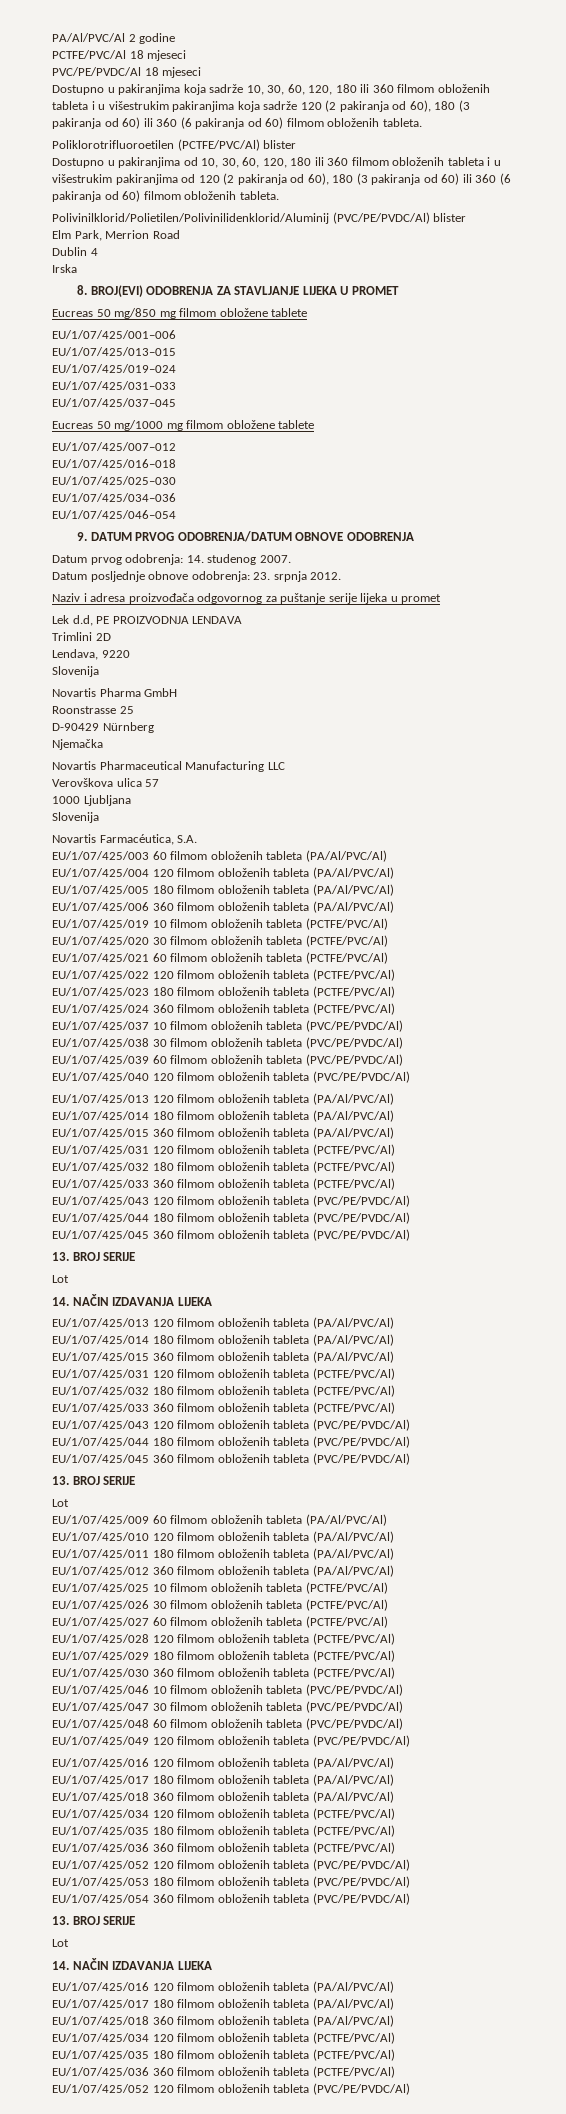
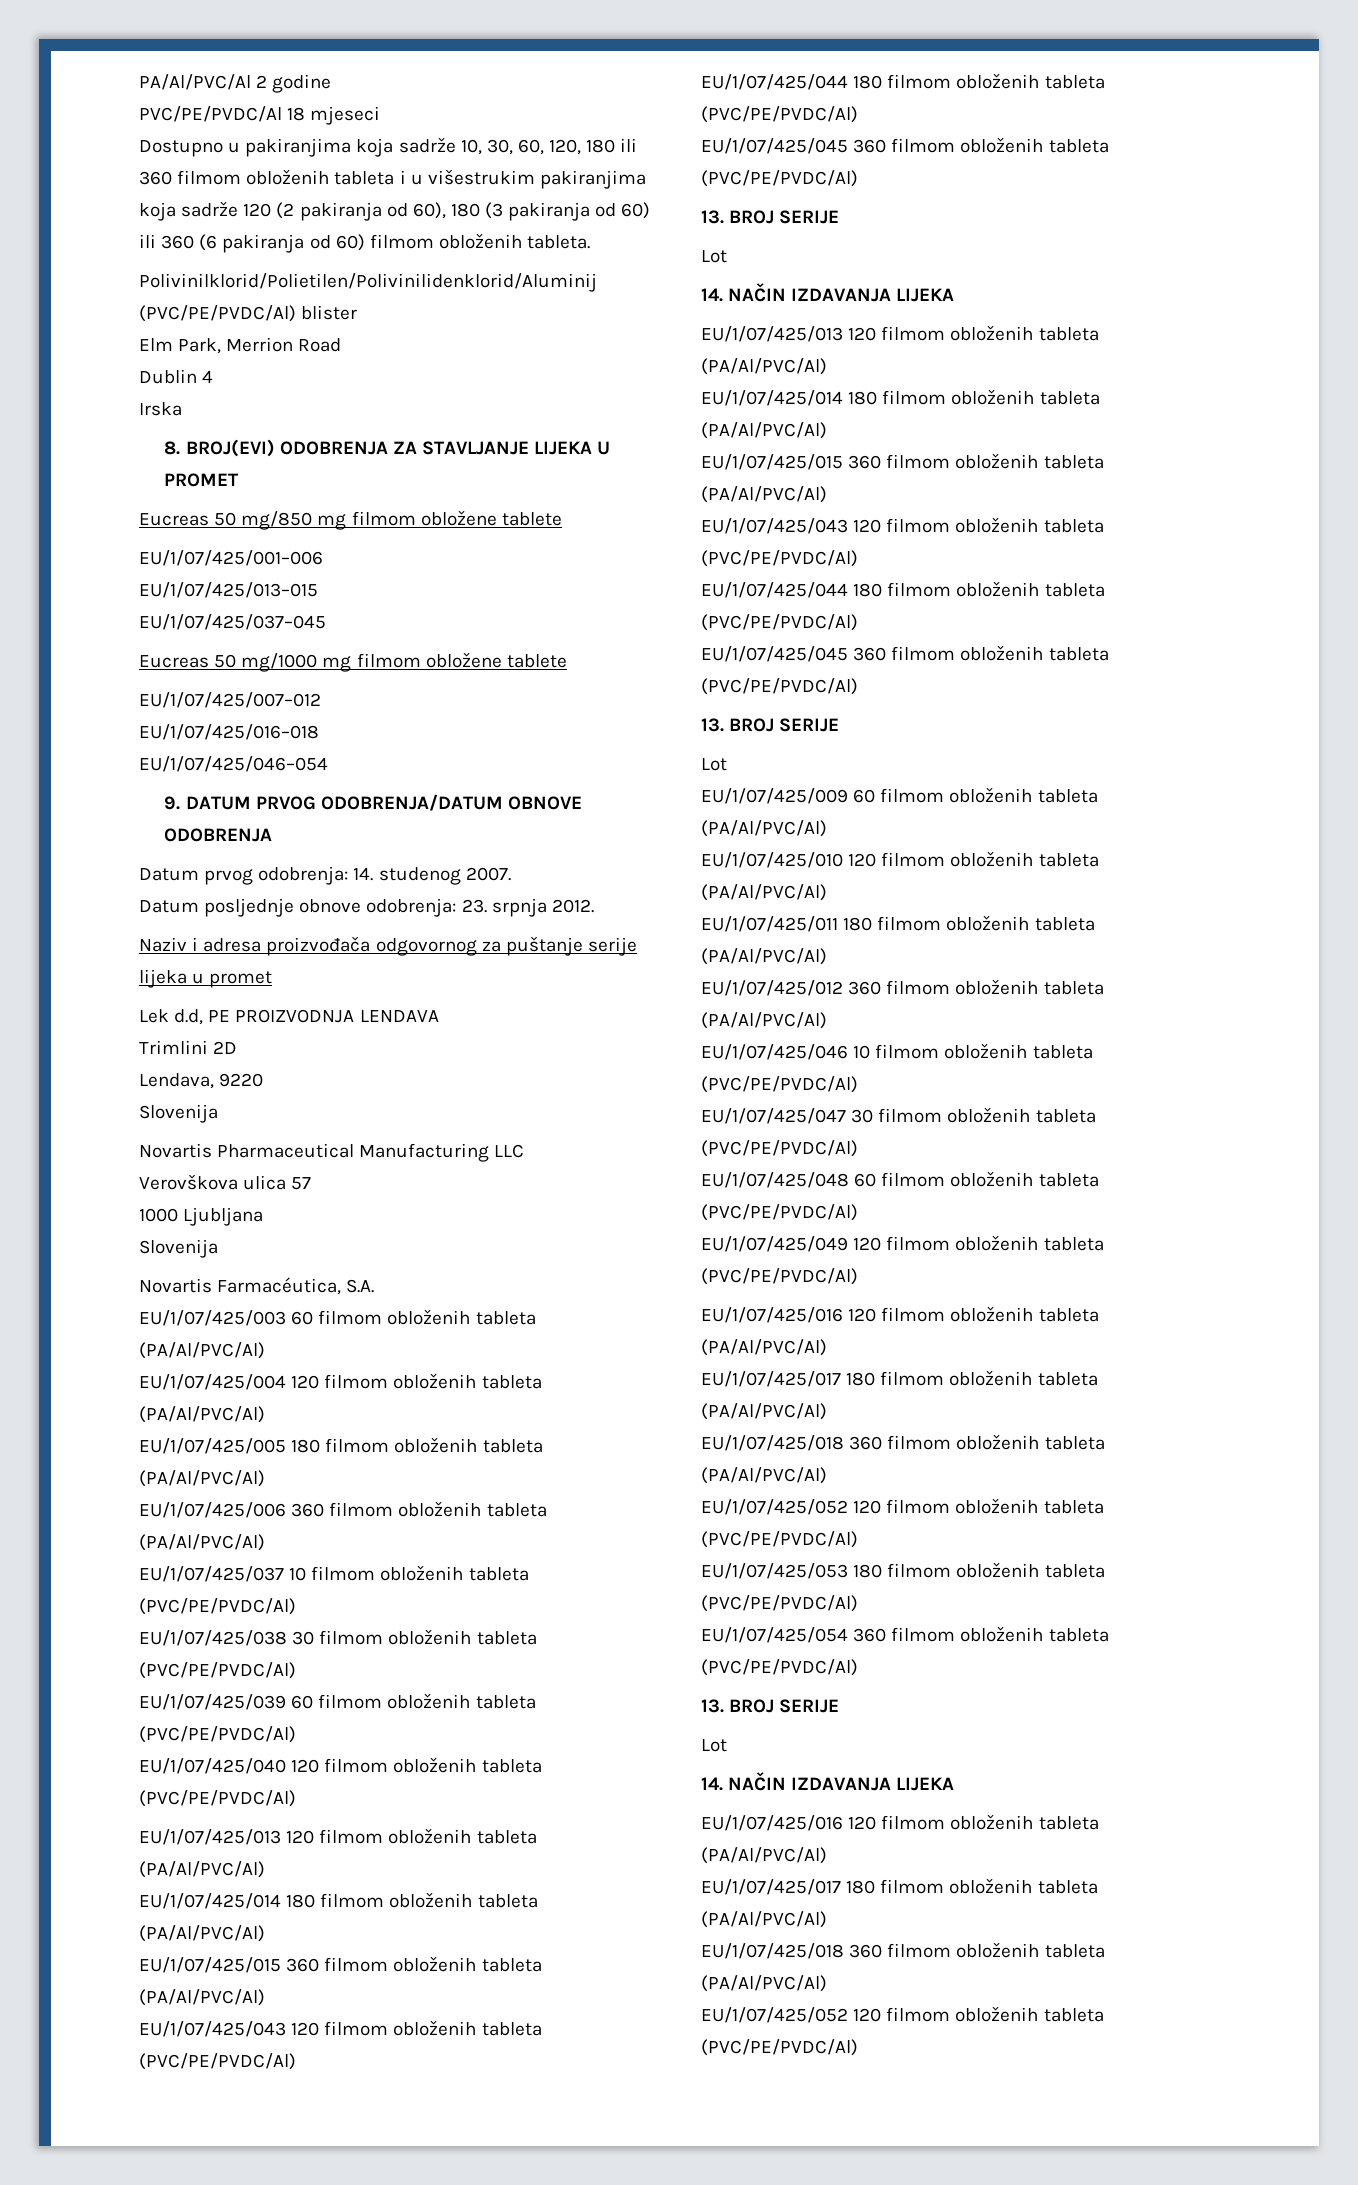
[52,50,187,61] // PCTFE/PVC/Al 18 mjeseci -> (332, 83) none
[52,139,297,151] [52,157,501,168] [52,173,511,185] [52,190,279,202] // Poliklorotrifluoroetilen (PCTFE/PVC/Al) blister // Dostupno u pakiranjima od 10, 30, 60, 120, 180 ili 360 filmom obloženih tableta i u višestrukim pakiranjima od 120 (2 pakiranja od 60), 180 (3 pakiranja od 60) ili 360 (6 pakiranja od 60) filmom obloženih tableta. -> (591, 242) none
[52,364,176,373] [52,381,176,390] // EU/1/07/425/019–024 // EU/1/07/425/031–033 -> (318, 590) none
[52,476,176,485] [52,493,176,502] // EU/1/07/425/025–030 // EU/1/07/425/034–036 -> (319, 732) none
[52,688,178,697] [52,706,134,714] [52,722,154,733] [52,739,103,750] // Novartis Pharma GmbH // Roonstrasse 25 // D-90429 Nürnberg // Njemačka -> (218, 1113) none
[52,918,388,930] [52,935,388,947] [52,952,388,964] [52,969,395,981] [52,986,395,998] [52,1003,395,1015] // EU/1/07/425/019 10 filmom obloženih tableta (PCTFE/PVC/Al) // EU/1/07/425/020 30 filmom obloženih tableta (PCTFE/PVC/Al) // EU/1/07/425/021 60 filmom obloženih tableta (PCTFE/PVC/Al) // EU/1/07/425/022 120 filmom obloženih tableta (PCTFE/PVC/Al) // EU/1/07/425/023 180 filmom obloženih tableta (PCTFE/PVC/Al) // EU/1/07/425/024 360 filmom obloženih tableta (PCTFE/PVC/Al) -> (265, 1542) none
[52,1144,395,1156] [52,1161,395,1173] [52,1178,395,1190] // EU/1/07/425/031 120 filmom obloženih tableta (PCTFE/PVC/Al) // EU/1/07/425/032 180 filmom obloženih tableta (PCTFE/PVC/Al) // EU/1/07/425/033 360 filmom obloženih tableta (PCTFE/PVC/Al) -> (265, 1997) none
[52,1368,395,1380] [52,1385,395,1397] [52,1402,395,1414] // EU/1/07/425/031 120 filmom obloženih tableta (PCTFE/PVC/Al) // EU/1/07/425/032 180 filmom obloženih tableta (PCTFE/PVC/Al) // EU/1/07/425/033 360 filmom obloženih tableta (PCTFE/PVC/Al) -> (827, 494) none
[52,1582,388,1594] [52,1599,388,1611] [52,1616,388,1628] [52,1633,395,1645] [52,1650,395,1662] [52,1667,395,1679] // EU/1/07/425/025 10 filmom obloženih tableta (PCTFE/PVC/Al) // EU/1/07/425/026 30 filmom obloženih tableta (PCTFE/PVC/Al) // EU/1/07/425/027 60 filmom obloženih tableta (PCTFE/PVC/Al) // EU/1/07/425/028 120 filmom obloženih tableta (PCTFE/PVC/Al) // EU/1/07/425/029 180 filmom obloženih tableta (PCTFE/PVC/Al) // EU/1/07/425/030 360 filmom obloženih tableta (PCTFE/PVC/Al) -> (827, 1020) none
[52,1808,395,1820] [52,1825,395,1837] [52,1842,395,1854] // EU/1/07/425/034 120 filmom obloženih tableta (PCTFE/PVC/Al) // EU/1/07/425/035 180 filmom obloženih tableta (PCTFE/PVC/Al) // EU/1/07/425/036 360 filmom obloženih tableta (PCTFE/PVC/Al) -> (827, 1475) none
[52,2032,395,2044] [52,2049,395,2061] [52,2066,395,2078] // EU/1/07/425/034 120 filmom obloženih tableta (PCTFE/PVC/Al) // EU/1/07/425/035 180 filmom obloženih tableta (PCTFE/PVC/Al) // EU/1/07/425/036 360 filmom obloženih tableta (PCTFE/PVC/Al) -> (827, 1983) none

